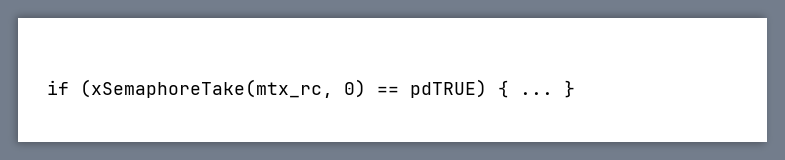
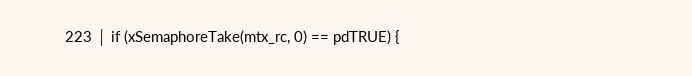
(47, 87) none -> [65,29,107,46] 223 │
[520,80,575,98] ... } -> (400, 37) none

